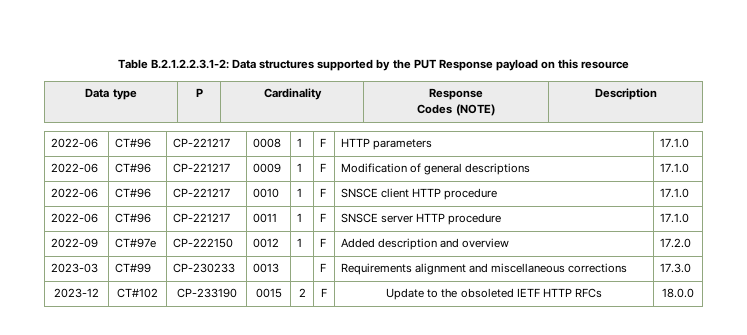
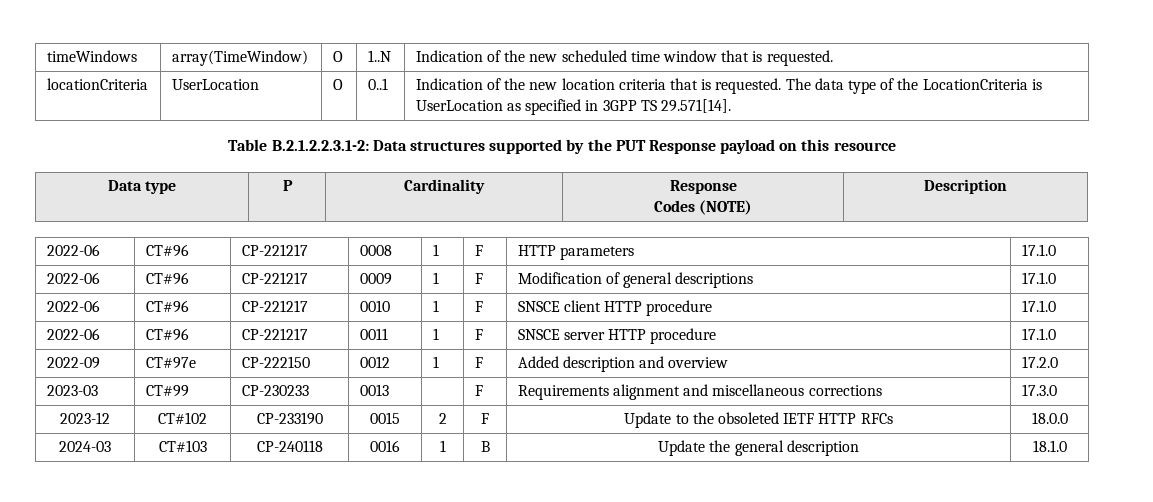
(117, 64) none -> [46,50,137,62] [171,50,308,66] [332,51,343,62] [367,50,391,62] [415,50,833,66] [46,78,148,90] [171,79,259,90] [332,79,343,90] [367,78,388,90] [415,78,1042,94] [415,99,732,115] timeWindows | array(TimeWindow) | O | 1..N | Indication of the new scheduled time window that is requested. // locationCriteria | UserLocation | O | 0..1 | Indication of the new location criteria that is requested. The data type of the LocationCriteria is UserLocation as specified in 3GPP TS 29.571[14]. //
(694, 293) none -> [59,441,111,452] [158,440,207,452] [256,440,323,452] [370,440,400,452] [439,440,446,452] [480,441,490,452] [658,440,859,456] [1032,440,1067,452] // 2024-03 | CT#103 | CP-240118 | 0016 | 1 | B | Update the general description | 18.1.0

